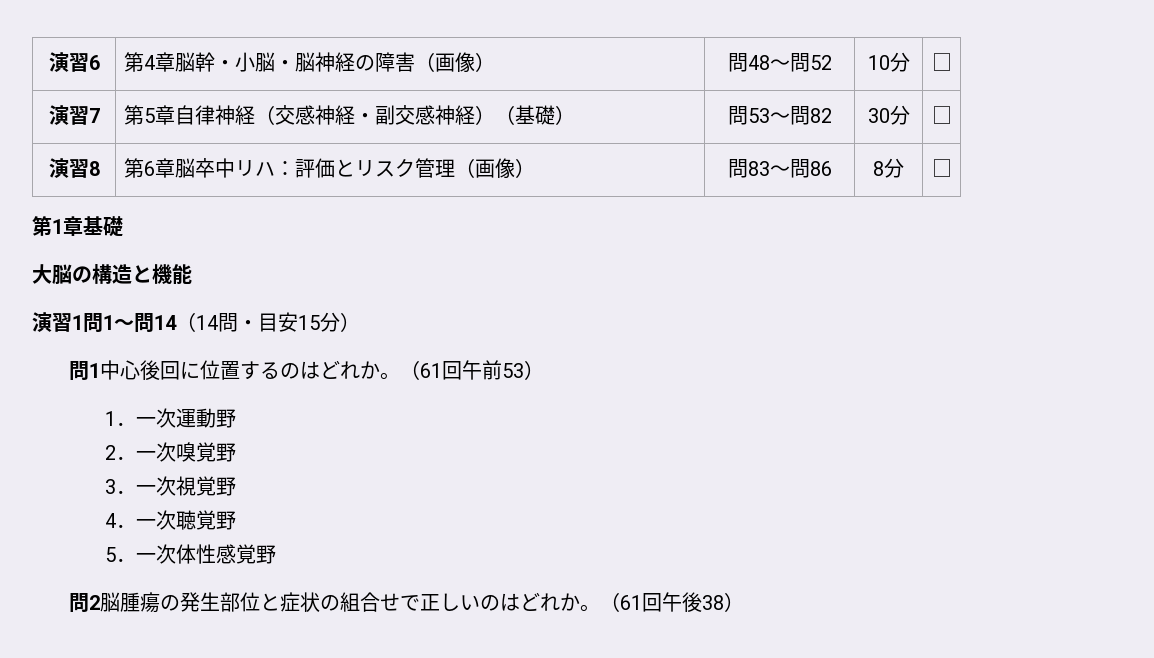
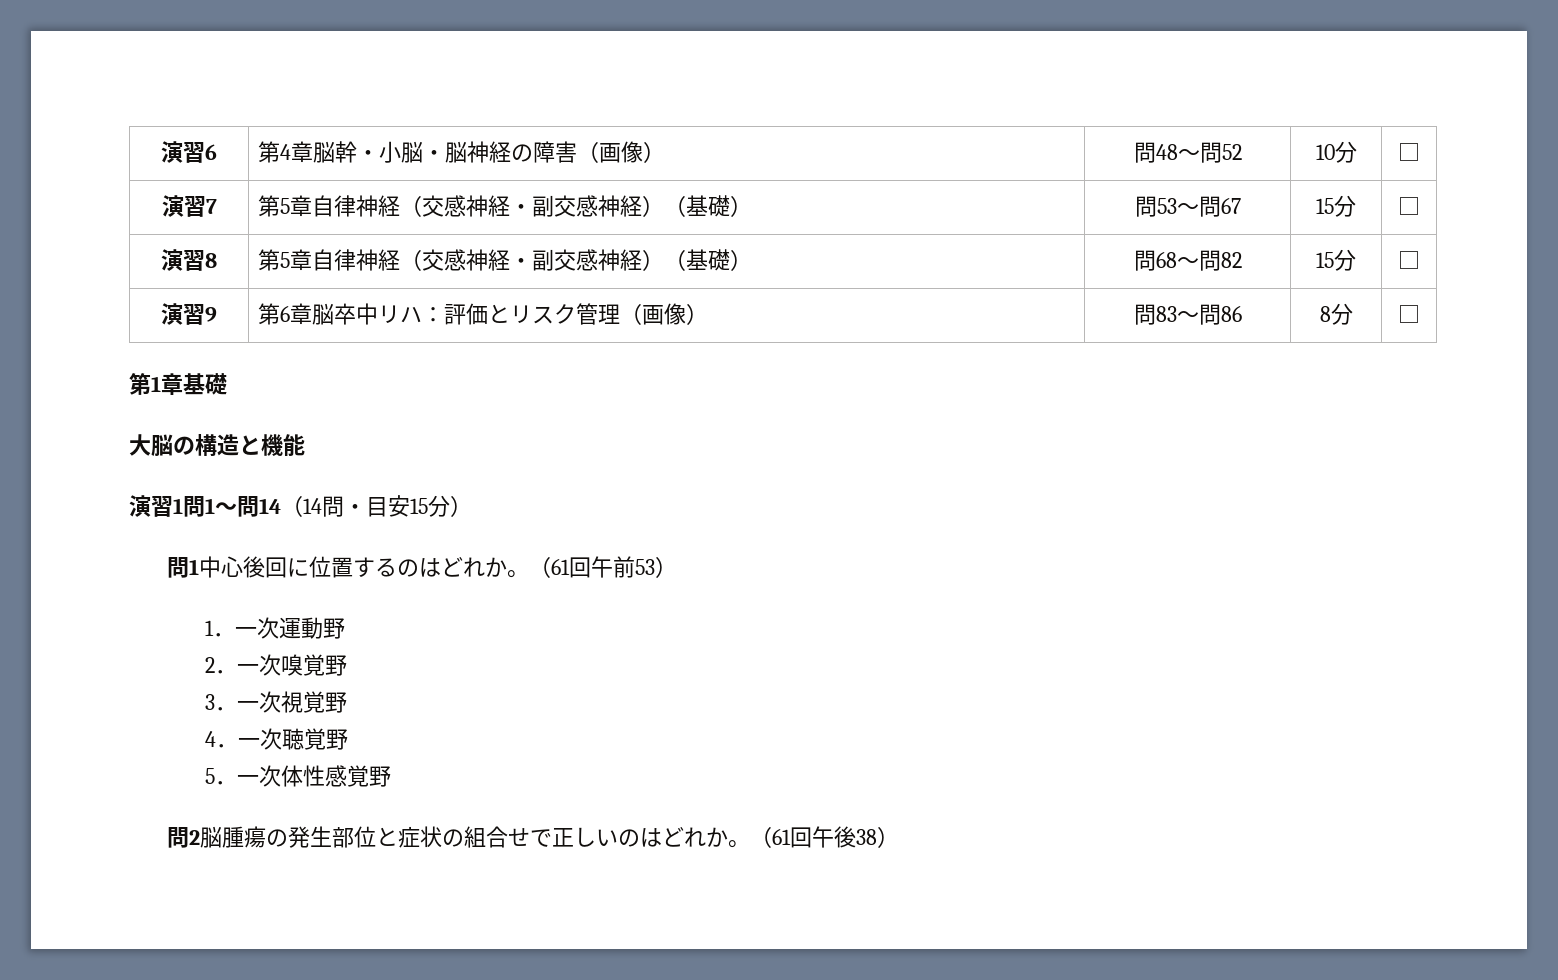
[809,108,832,123] [867,108,890,123] 82 | 30 -> [1220,198,1241,214] [1316,198,1334,214] 67 | 15
(100, 168) none -> [258,249,753,271] [1133,250,1242,271] [1316,249,1356,271] [1398,251,1420,269] [161,303,217,325] | 第5章自律神経（交感神経・副交感神経）（基礎） | 問68〜問82 | 15分 | □ // 演習9

